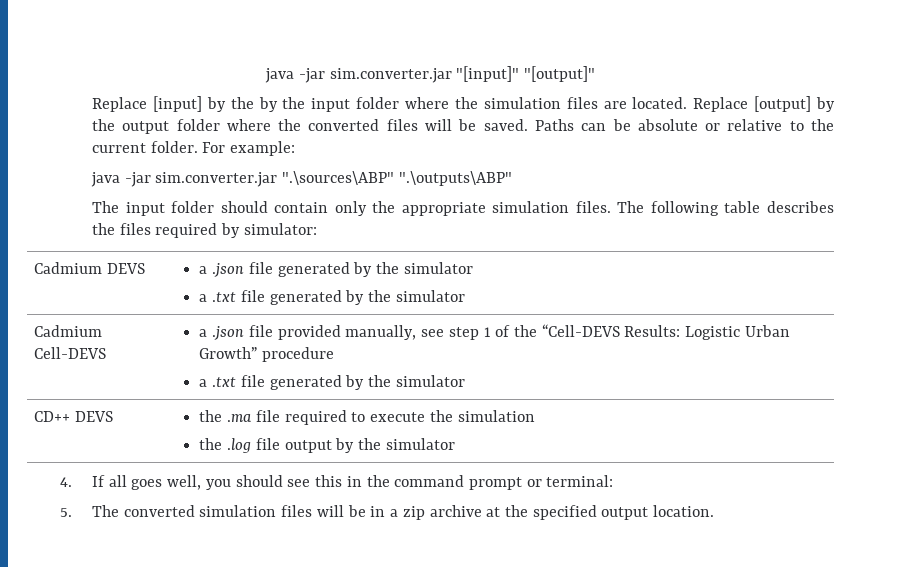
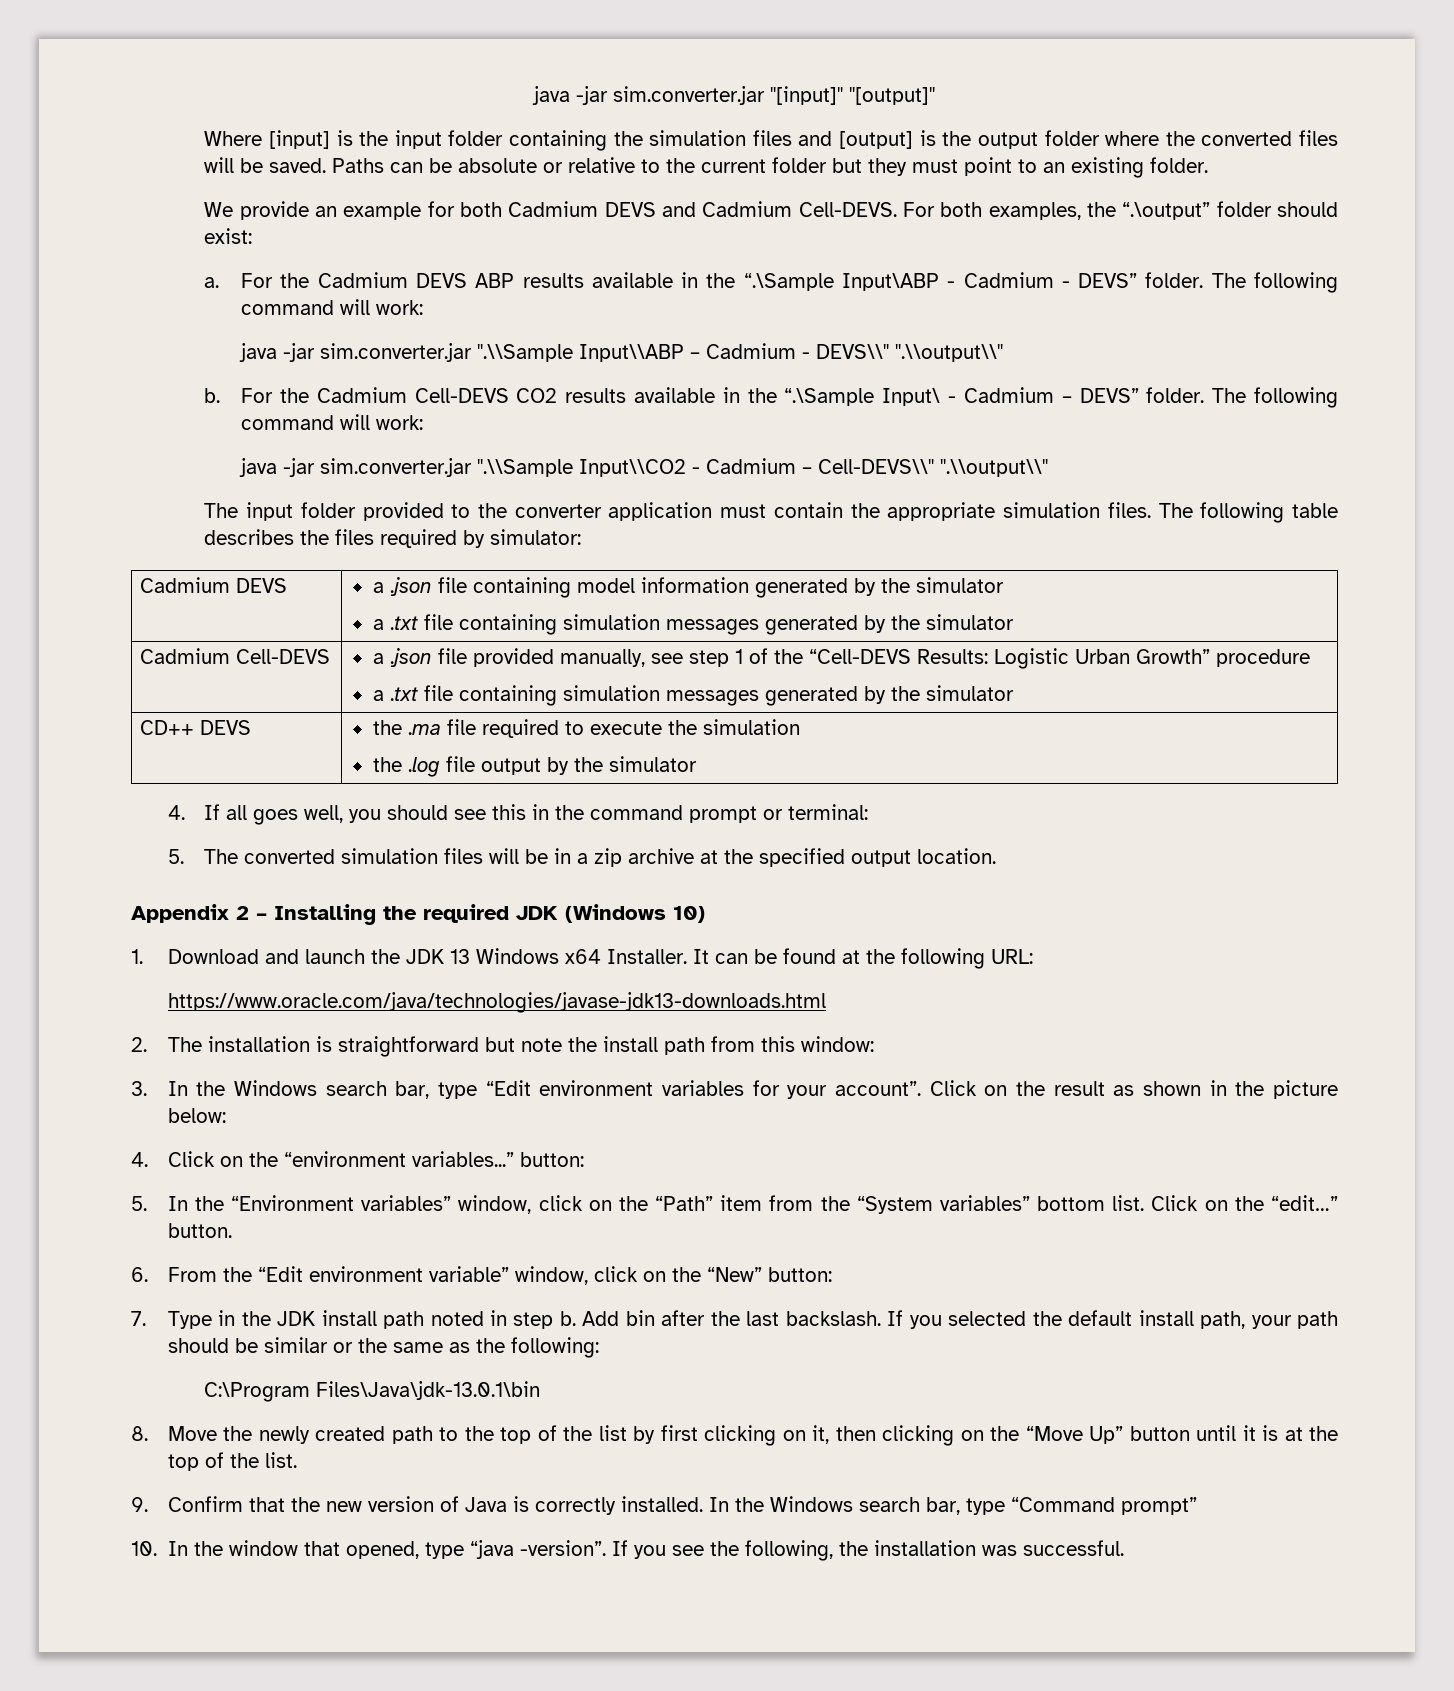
[92,96,278,112] Replace [input] by the by -> [204,130,353,149] Where [input] is
[405,97,450,109] where -> [509,130,608,151] containing
[603,96,835,112] are located. Replace [output] by -> [798,130,936,149] and [output] is
[150,141,296,156] [91,171,512,187] [92,201,367,216] folder. For example: // java -jar sim.converter.jar ".\sources\ABP" ".\outputs\ABP" // The input folder should contain only -> [772,157,1209,178] [204,201,1338,220] [204,228,253,244] [204,272,1338,293] [241,299,424,315] [239,343,1004,362] [204,387,1339,408] [241,414,424,430] [239,458,1049,477] [204,502,843,521] folder but they must point to an existing folder. // We provide an example for both Cadmium DEVS and Cadmium Cell-DEVS. For both examples, the “.\output” folder should exist: // a. For the Cadmium DEVS ABP results available in the “.\Sample Input\ABP - Cadmium - DEVS” folder. The following command will work: // java -jar sim.converter.jar ".\\Sample Input\\ABP – Cadmium - DEVS\\" ".\\output\\" // b. For the Cadmium Cell-DEVS CO2 results available in the “.\Sample Input\ - Cadmium – DEVS” folder. The following command will work: // java -jar sim.converter.jar ".\\Sample Input\\CO2 - Cadmium – Cell-DEVS\\" ".\\output\\" // The input folder provided to the converter application must contain
(273, 268) none -> [472,577,749,598] containing model information
(265, 296) none -> [458,614,759,635] containing simulation messages
(265, 381) none -> [458,685,759,706] containing simulation messages
(715, 511) none -> [131,904,705,925] [131,948,1033,969] [167,992,826,1013] [131,1036,874,1057] [131,1080,1338,1099] [167,1108,226,1123] [131,1151,584,1167] [131,1195,1338,1214] [167,1223,232,1238] [131,1266,832,1285] [131,1310,1338,1329] [167,1337,599,1358] [204,1381,541,1402] [131,1425,1339,1446] [167,1452,297,1471] [131,1496,1197,1515] [131,1540,1124,1561] // Appendix 2 – Installing the required JDK (Windows 10) // 1. Download and launch the JDK 13 Windows x64 Installer. It can be found at the following URL: // https://www.oracle.com/java/technologies/javase-jdk13-downloads.html // 2. The installation is straightforward but note the install path from this window: // 3. In the Windows search bar, type “Edit environment variables for your account”. Click on the result as shown in the picture below: // 4. Click on the “environment variables...” button: // 5. In the “Environment variables” window, click on the “Path” item from the “System variables” bottom list. Click on the “edit…” button. // 6. From the “Edit environment variable” window, click on the “New” button: // 7. Type in the JDK install path noted in step b. Add bin after the last backslash. If you selected the default install path, your path should be similar or the same as the following: // C:\Program Files\Java\jdk-13.0.1\bin // 8. Move the newly created path to the top of the list by first clicking on it, then clicking on the “Move Up” button until it is at the top of the list. // 9. Confirm that the new version of Java is correctly installed. In the Windows search bar, type “Command prompt” // 10. In the window that opened, type “java -version”. If you see the following, the installation was successful.

